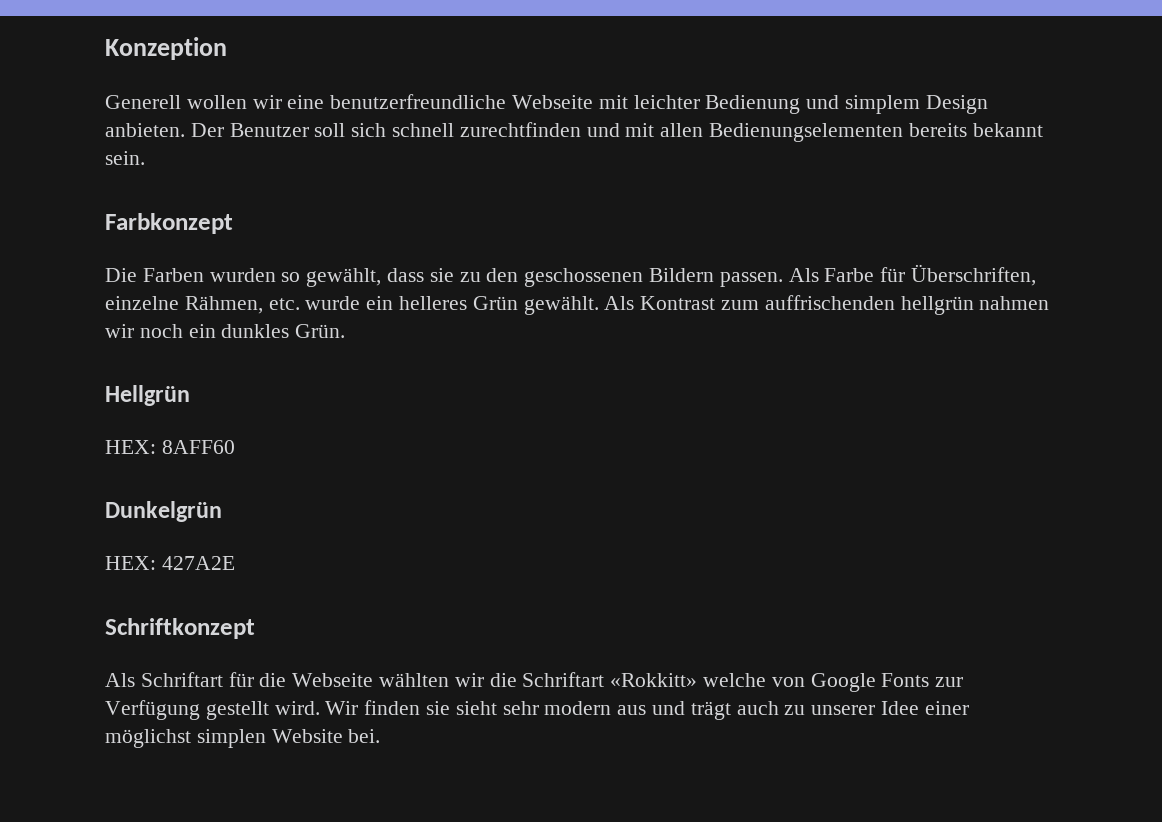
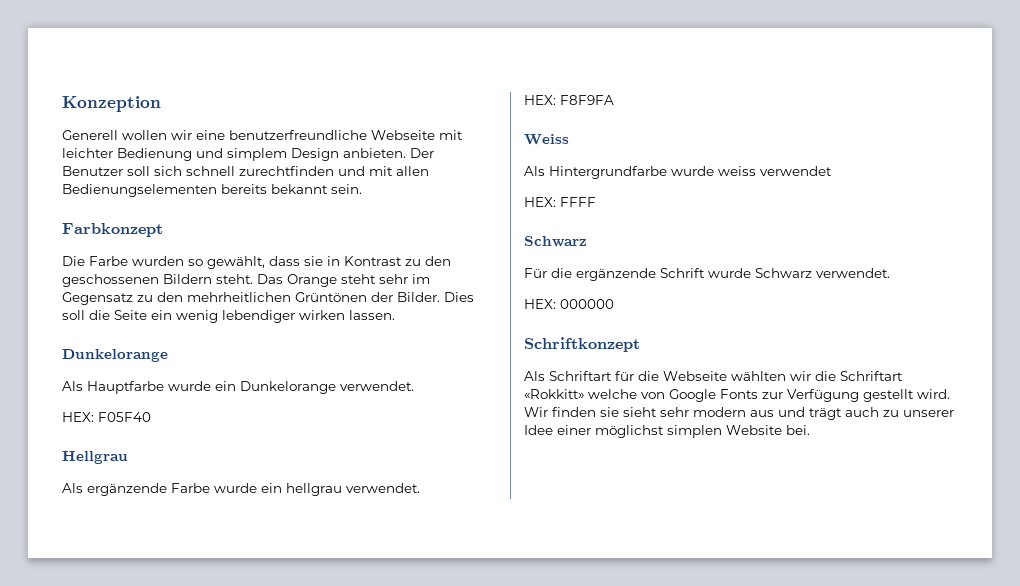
[142,268,204,282] Farben -> [89,256,128,266] Farbe
(454, 275) none -> [327,256,402,266] in Kontrast
[719,264,1037,287] [105,295,1050,315] [105,324,346,338] [105,385,190,406] [105,440,235,454] [105,501,222,522] [105,556,235,570] passen. Als Farbe für Überschriften, einzelne Rähmen, etc. wurde ein helleres Grün gewählt. Als Kontrast zum auffrischenden hellgrün nahmen wir noch ein dunkles Grün. // Hellgrün // HEX: 8AFF60 // Dunkelgrün // HEX: 427A2E -> [216,274,430,287] [62,292,474,305] [62,310,395,323] [62,349,168,362] [62,381,414,394] [62,412,151,422] [62,451,128,464] [62,483,420,496] [524,95,614,105] [524,134,569,145] [524,166,832,179] [524,197,596,207] [524,236,587,247] [524,268,890,281] [524,299,614,309] steht. Das Orange steht sehr im Gegensatz zu den mehrheitlichen Grüntönen der Bilder. Dies soll die Seite ein wenig lebendiger wirken lassen. // Dunkelorange // Als Hauptfarbe wurde ein Dunkelorange verwendet. // HEX: F05F40 // Hellgrau // Als ergänzende Farbe wurde ein hellgrau verwendet. // HEX: F8F9FA // Weiss // Als Hintergrundfarbe wurde weiss verwendet // HEX: FFFF // Schwarz // Für die ergänzende Schrift wurde Schwarz verwendet. // HEX: 000000

